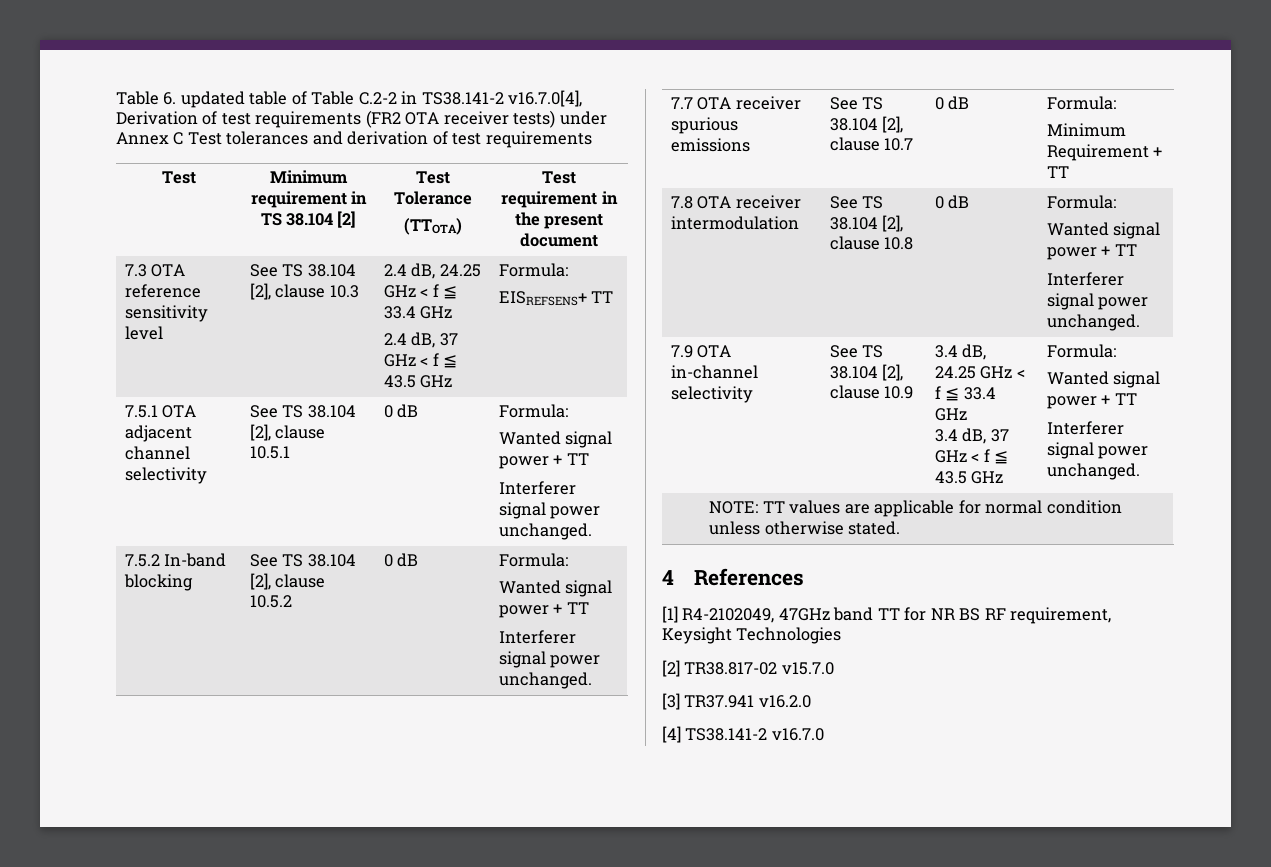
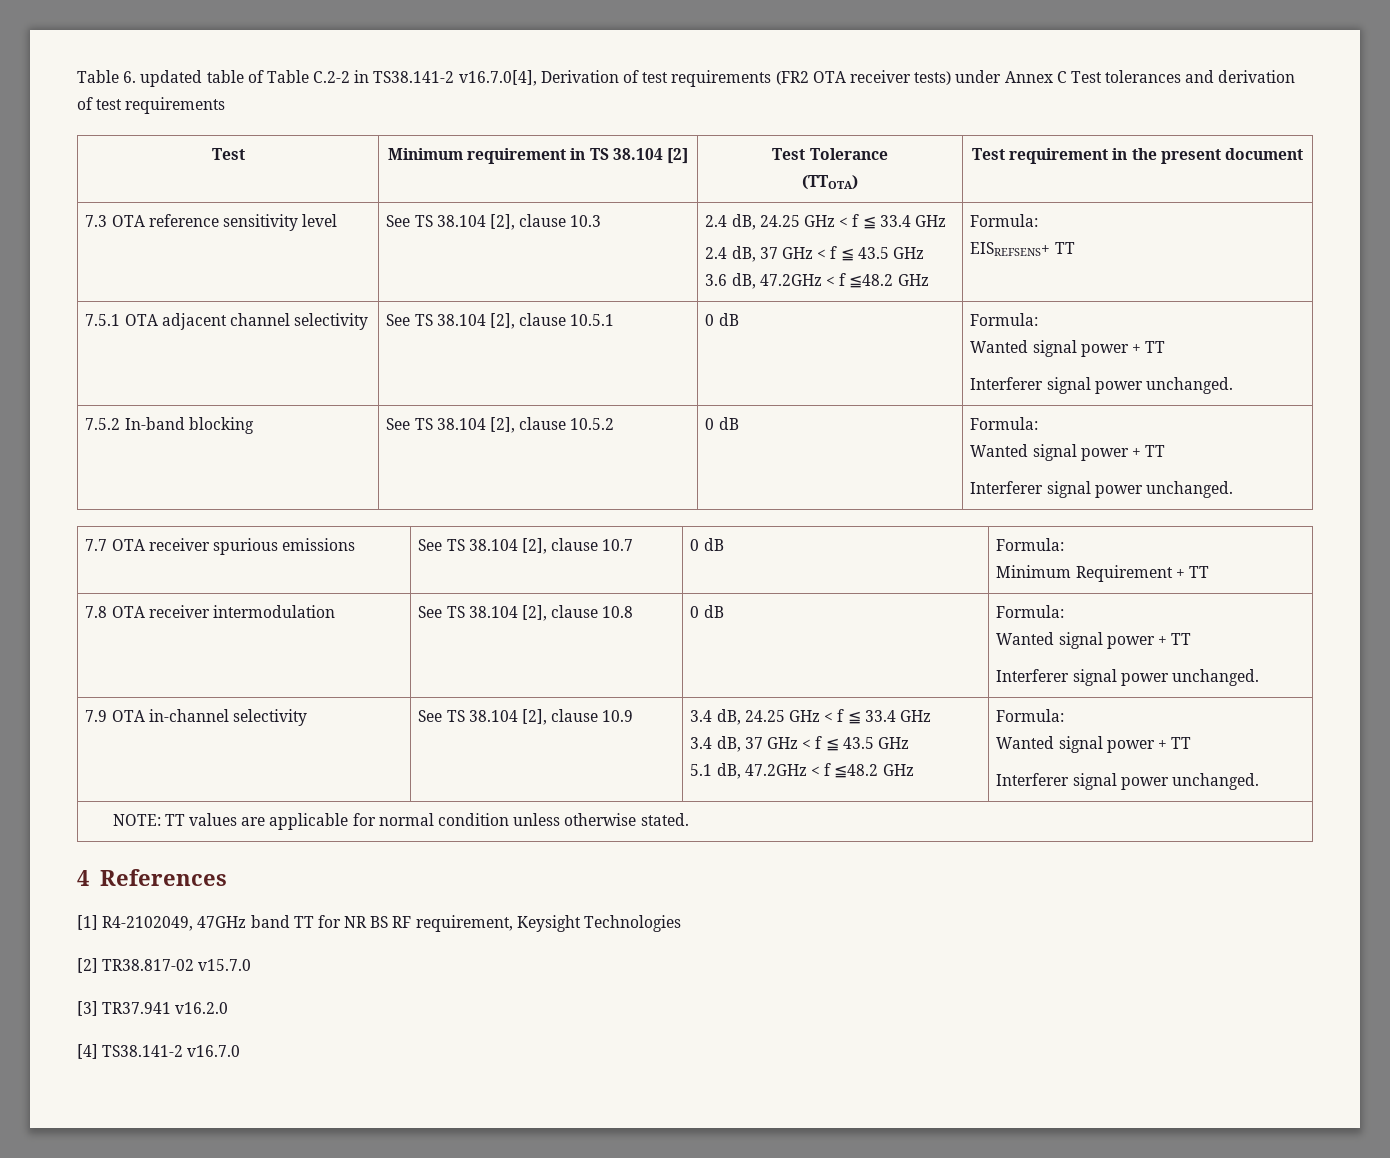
(453, 381) none -> [705,273,929,289] // 3.6 dB, 47.2GHz < f ≦48.2 GHz
(1004, 477) none -> [690,763,914,779] // 5.1 dB, 47.2GHz < f ≦48.2 GHz

